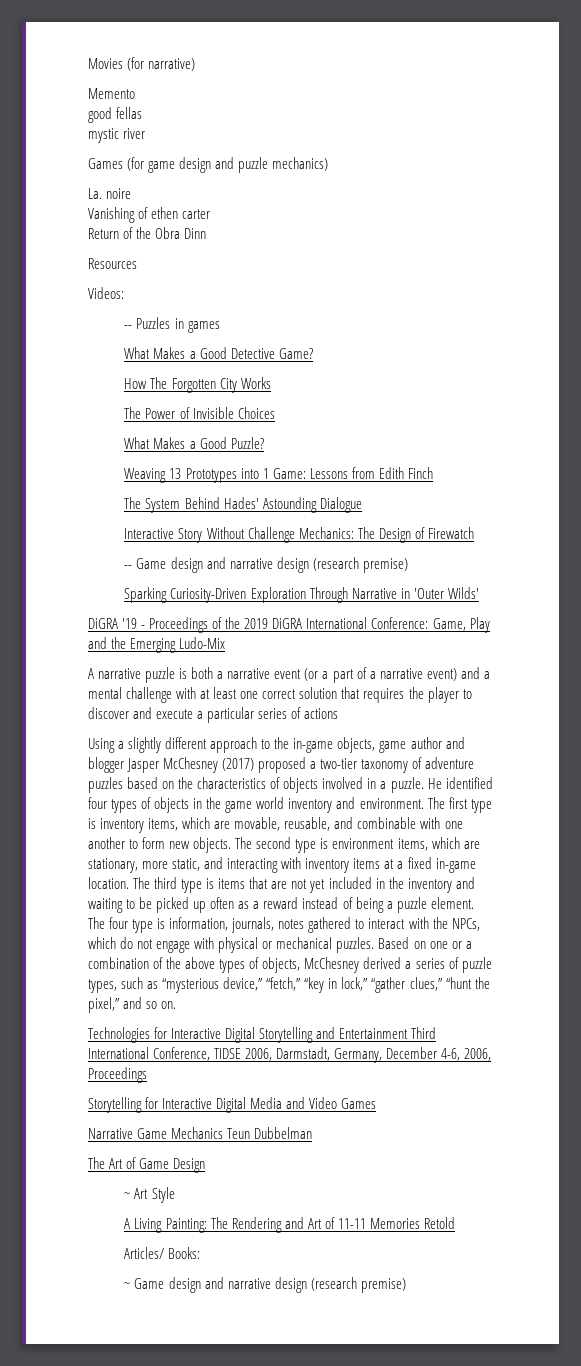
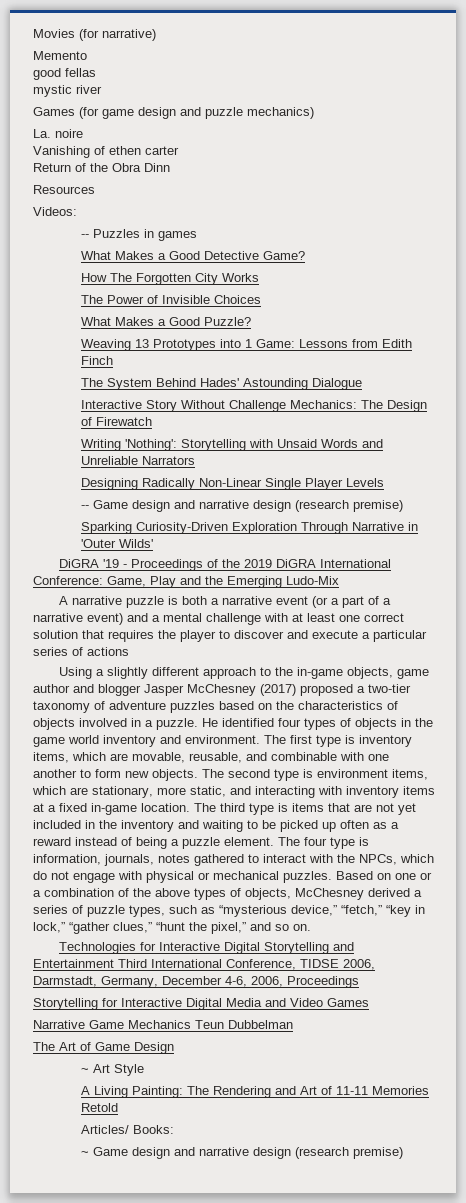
(474, 533) none -> [80,439,383,451] [80,456,195,465] [80,478,384,490] // Writing 'Nothing': Storytelling with Unsaid Words and Unreliable Narrators // Designing Radically Non-Linear Single Player Levels

